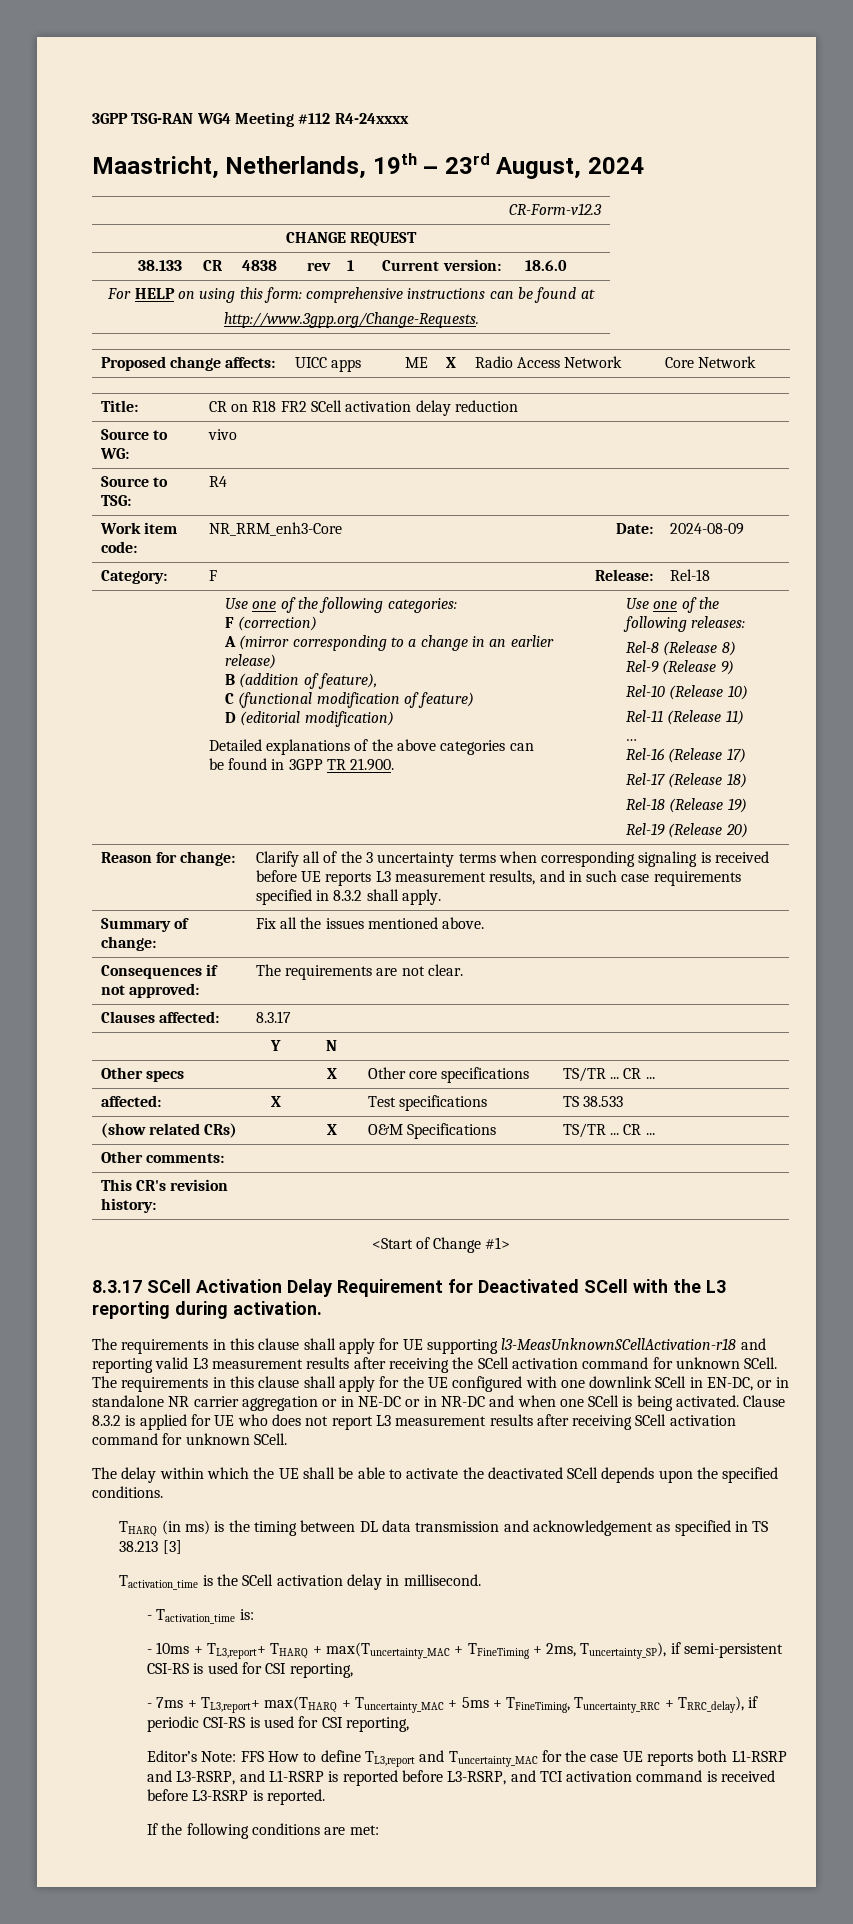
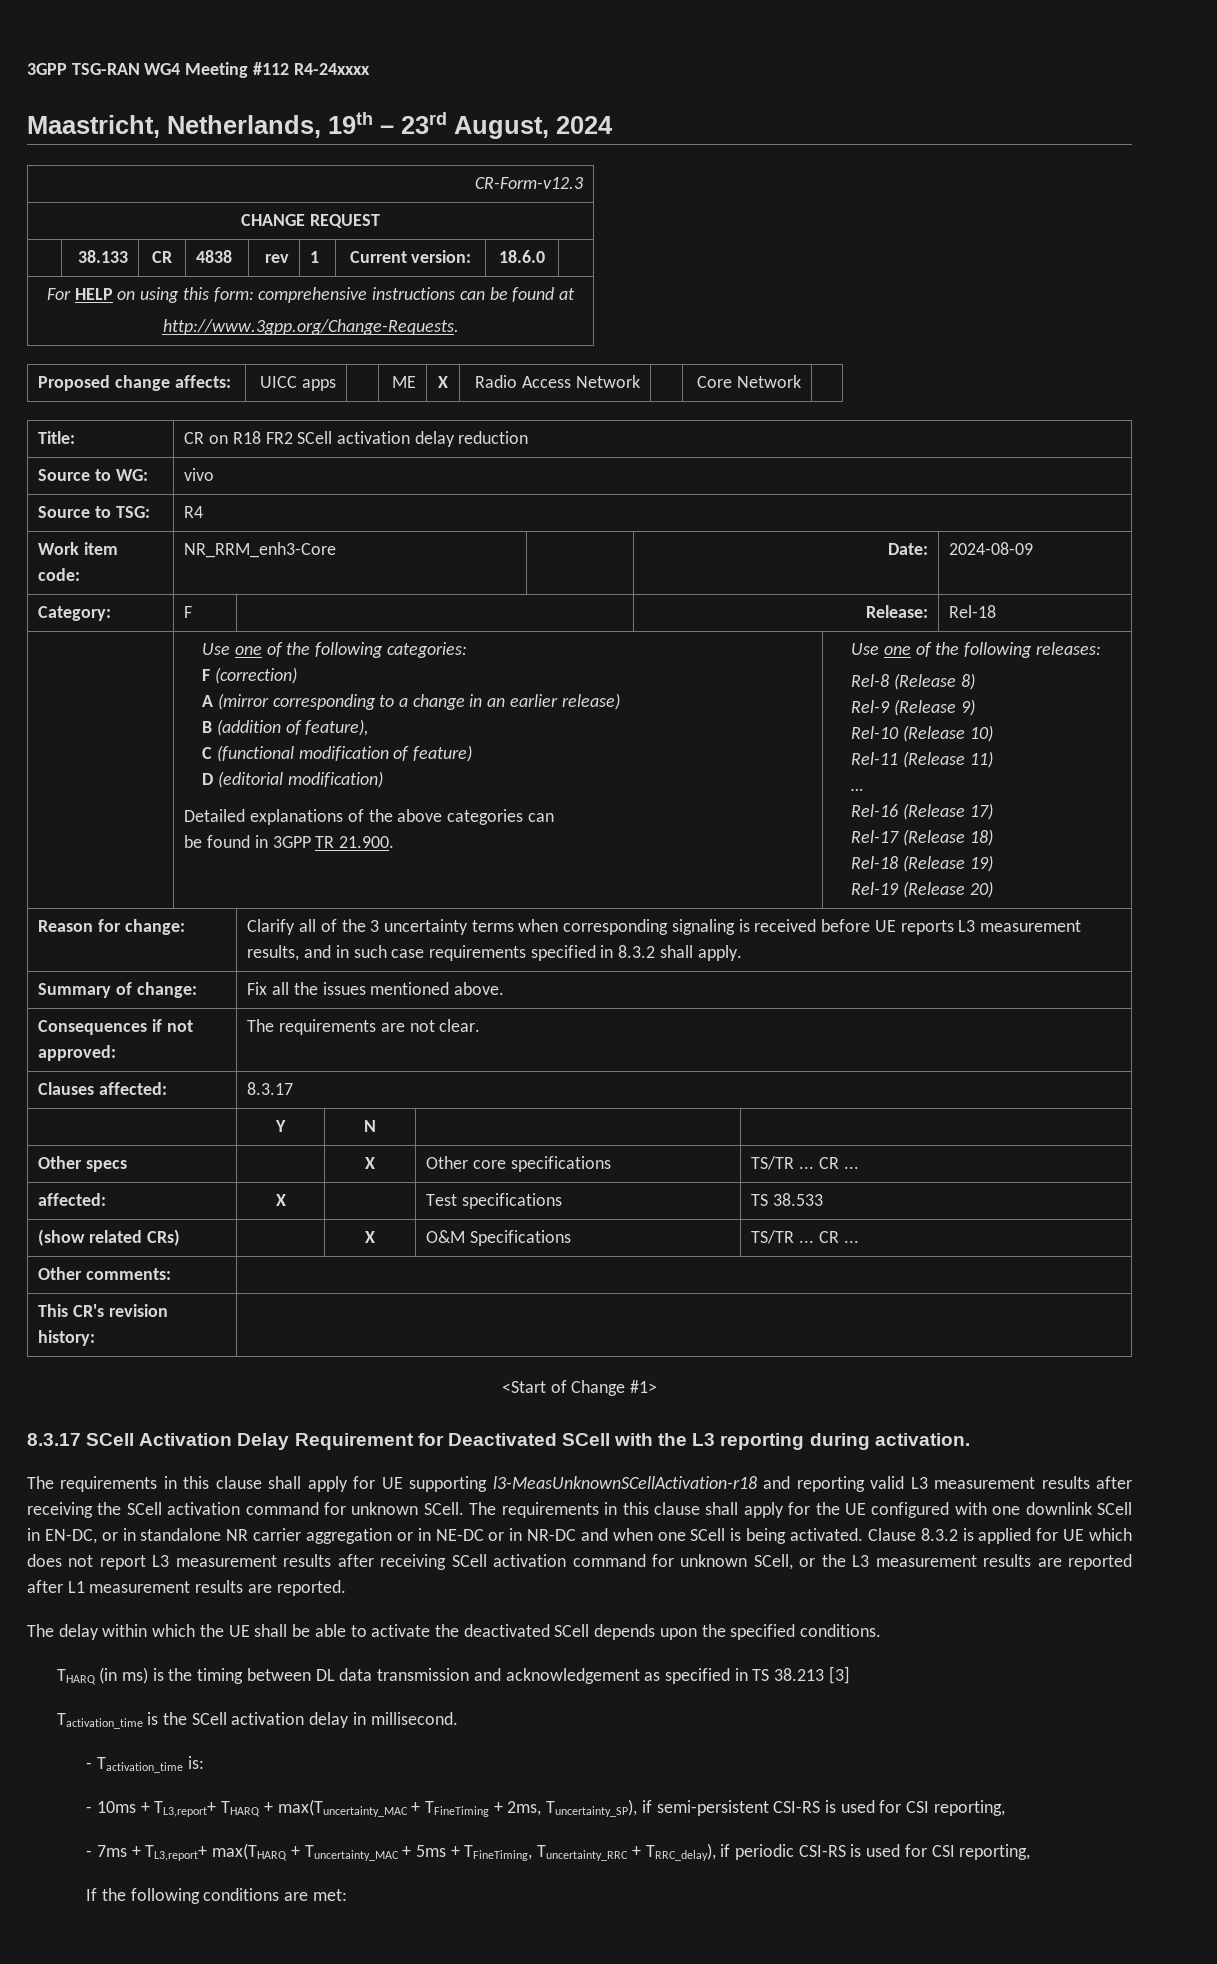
[237,1414,268,1426] who -> [1089,1528,1132,1541] which
[253,1433,287,1445] SCell. -> [753,1554,1133,1570] [27,1580,346,1596] SCell, or the L3 measurement results are reported after L1 measurement results are reported.
[146,1750,787,1767] [146,1770,776,1786] [146,1789,325,1805] // Editor’s Note: FFS How to define TL3,report and Tuncertainty_MAC for the case UE reports both L1-RSRP and L3-RSRP, and L1-RSRP is reported before L3-RSRP, and TCI activation command is received before L3-RSRP is reported. -> (1031, 1852) none

